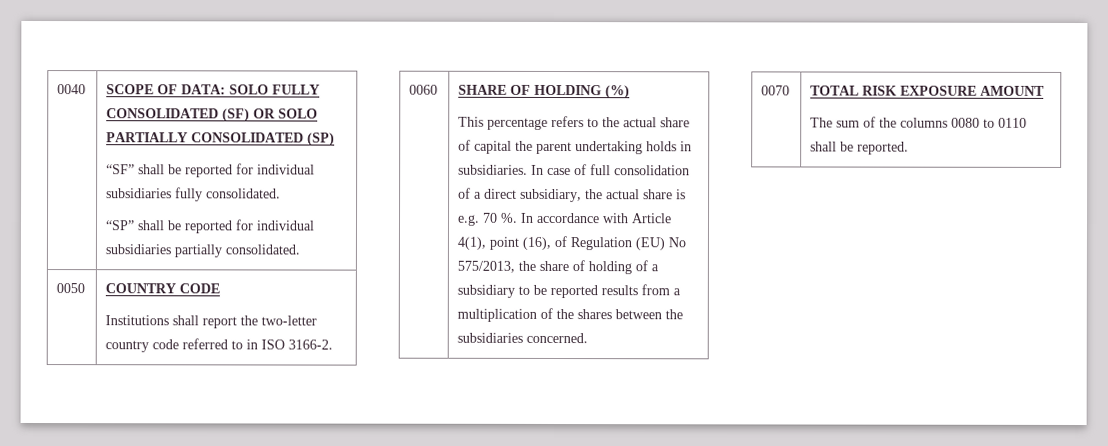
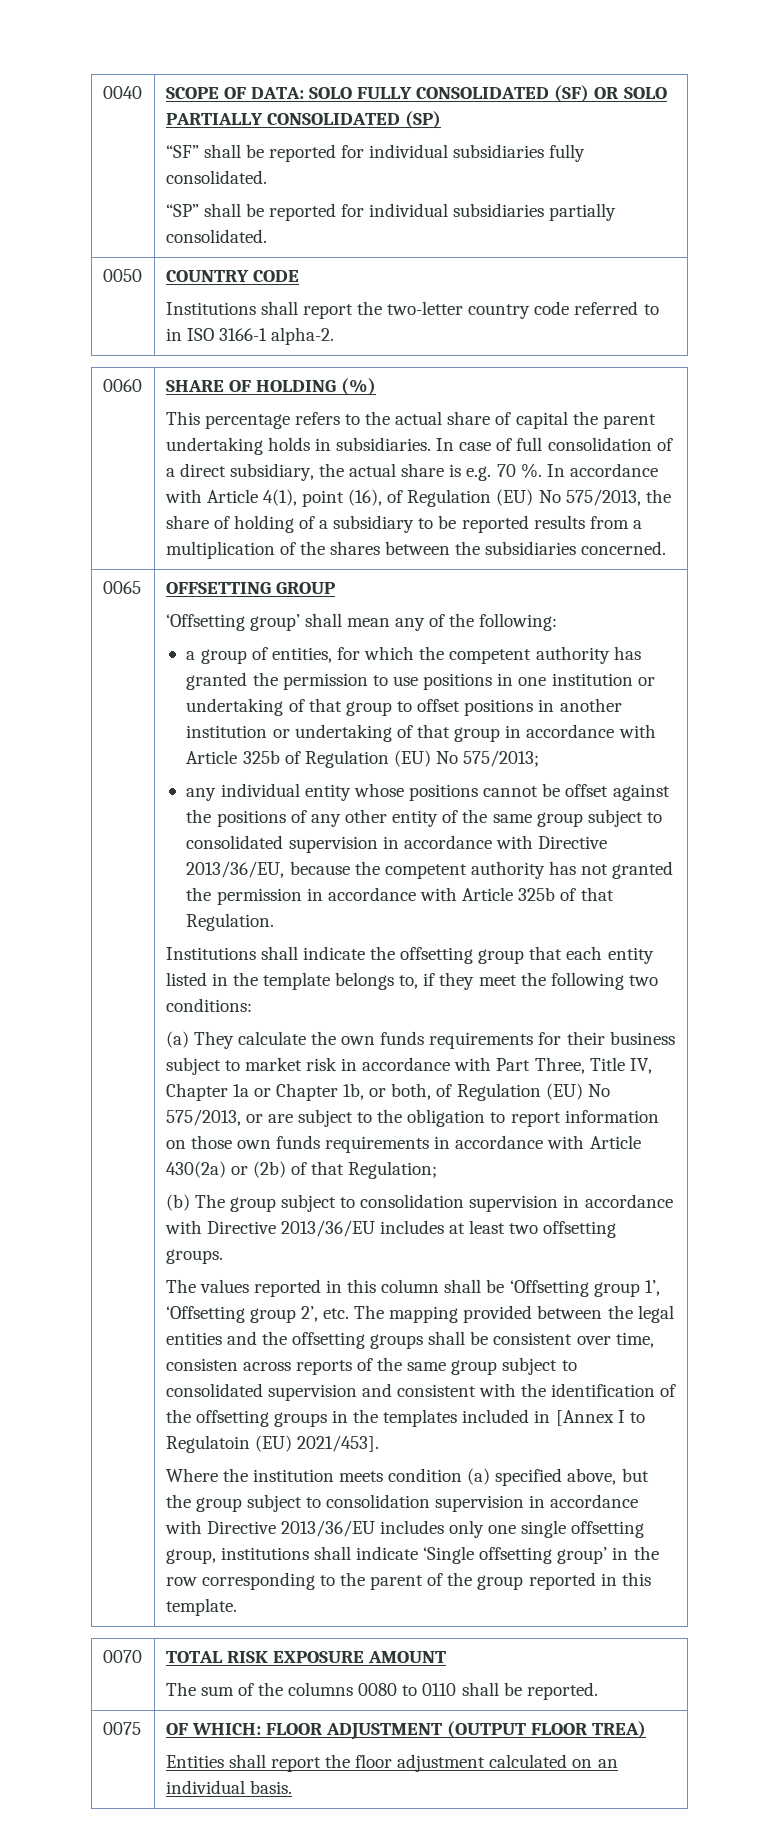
[288,339,334,350] 3166-2. -> [218,327,334,345] 3166-1 alpha-2.
(589, 338) none -> [102,581,141,594] [165,582,335,594] [165,613,558,631] [186,646,641,664] [186,672,655,690] [186,698,622,716] [186,724,656,742] [186,750,540,768] [186,783,670,801] [186,809,662,827] [186,835,608,853] [186,861,674,879] [186,887,614,905] [186,913,275,931] [165,946,654,964] [165,972,658,990] [165,998,252,1012] [165,1031,675,1049] [165,1057,652,1075] [165,1083,610,1101] [165,1109,659,1127] [165,1135,641,1153] [165,1161,438,1179] [165,1194,673,1212] [164,1220,617,1238] [165,1249,223,1264] [165,1279,660,1297] [165,1305,674,1323] [165,1331,654,1349] [165,1357,577,1375] [165,1383,677,1401] [165,1409,645,1427] [165,1435,379,1453] [165,1468,649,1486] [165,1494,639,1512] [164,1520,645,1538] [165,1546,659,1564] [165,1572,651,1590] [165,1598,237,1616] // 0065 | OFFSETTING GROUP // ‘Offsetting group’ shall mean any of the following: // a group of entities, for which the competent authority has granted the permission to use positions in one institution or undertaking of that group to offset positions in another institution or undertaking of that group in accordance with Article 325b of Regulation (EU) No 575/2013; // any individual entity whose positions cannot be offset against the positions of any other entity of the same group subject to consolidated supervision in accordance with Directive 2013/36/EU, because the competent authority has not granted the permission in accordance with Article 325b of that Regulation. // Institutions shall indicate the offsetting group that each entity listed in the template belongs to, if they meet the following two conditions: // (a) They calculate the own funds requirements for their business subject to market risk in accordance with Part Three, Title IV, Chapter 1a or Chapter 1b, or both, of Regulation (EU) No 575/2013, or are subject to the obligation to report information on those own funds requirements in accordance with Article 430(2a) or (2b) of that Regulation; // (b) The group subject to consolidation supervision in accordance with Directive 2013/36/EU includes at least two offsetting groups. // The values reported in this column shall be ‘Offsetting group 1’, ‘Offsetting group 2’, etc. The mapping provided between the legal entities and the offsetting groups shall be consistent over time, consisten across reports of the same group subject to consolidated supervision and consistent with the identification of the offsetting groups in the templates included in [Annex I to Regulatoin (EU) 2021/453]. // Where the institution meets condition (a) specified above, but the group subject to consolidation supervision in accordance with Directive 2013/36/EU includes only one single offsetting group, institutions shall indicate ‘Single offsetting group’ in the row corresponding to the parent of the group reported in this template.
(910, 148) none -> [102,1722,141,1735] [165,1721,647,1740] [165,1754,618,1772] [165,1780,292,1794] // 0075 | OF WHICH: FLOOR ADJUSTMENT (OUTPUT FLOOR TREA) // Entities shall report the floor adjustment calculated on an individual basis.

